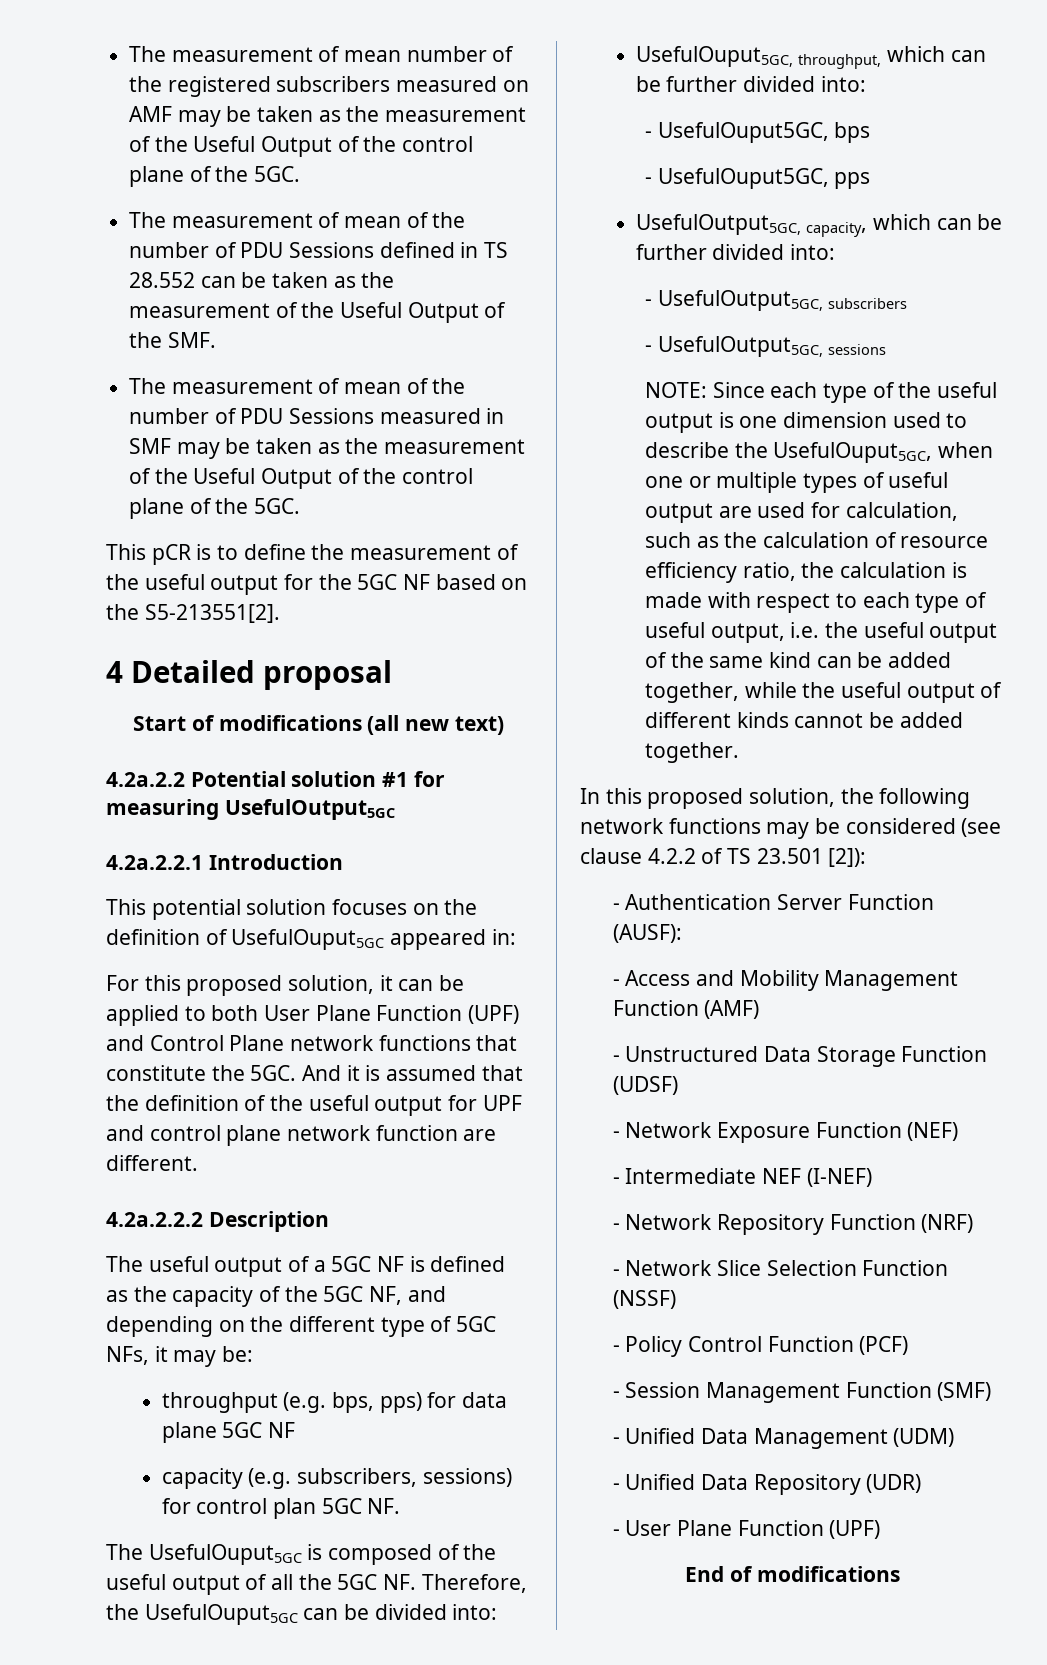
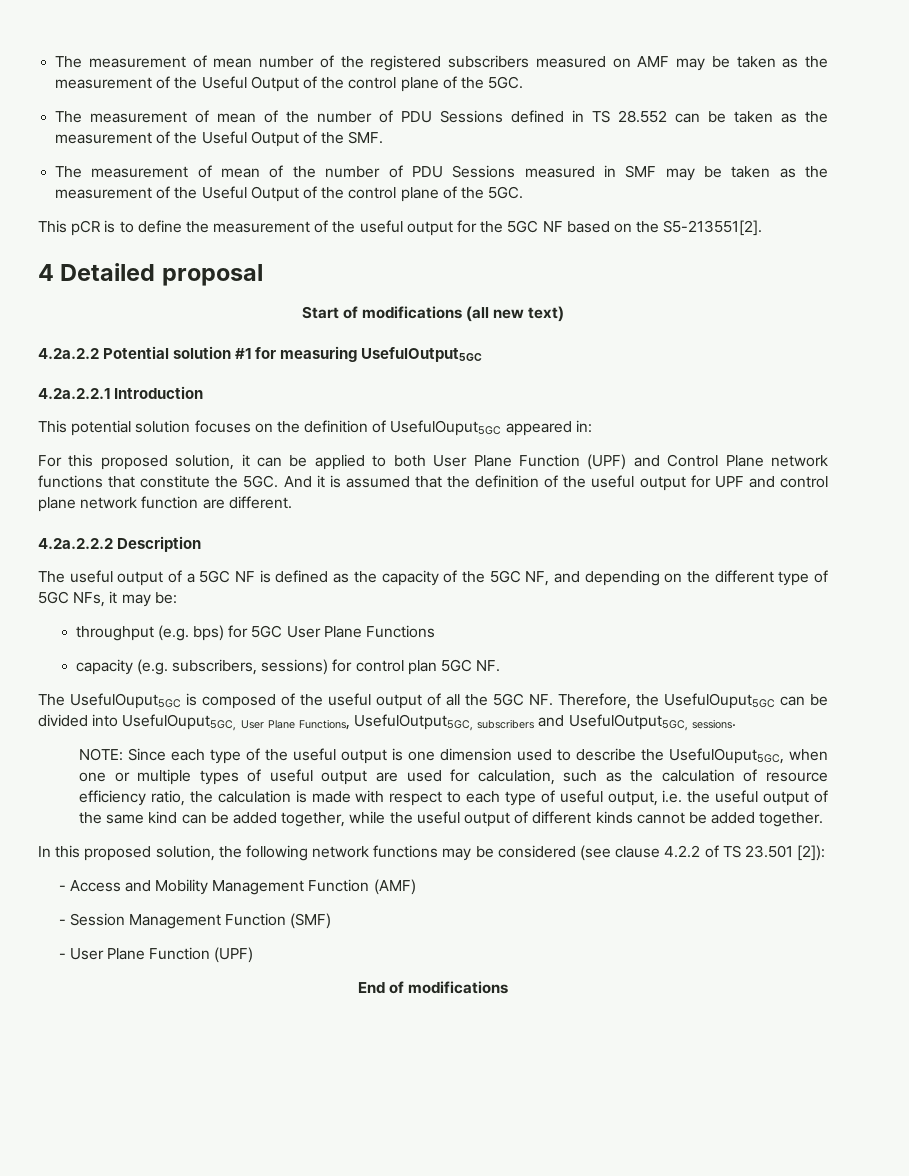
[331,1392,508,1413] [161,1422,295,1443] bps, pps) for data plane 5GC NF -> [192,625,435,641] bps) for 5GC User Plane Functions
[452,1604,498,1620] [635,46,986,69] [635,76,866,92] [645,122,871,143] [645,168,871,189] [635,214,1003,237] [635,244,835,260] [645,299,653,306] into: // UsefulOuput5GC, throughput, which can be further divided into: // - UsefulOuput5GC, bps // - UsefulOuput5GC, pps // UsefulOutput5GC, capacity, which can be further divided into: // - -> [92,714,350,731] into UsefulOuput5GC, User Plane Functions,
[645,336,887,357] // - UsefulOutput5GC, sessions -> [538,714,736,731] and UsefulOutput5GC, sessions.
[612,894,934,910] [612,924,682,943] // - Authentication Server Function (AUSF): -> (826, 853) none
[612,1046,988,1067] [612,1076,678,1095] [612,1122,959,1143] [612,1168,872,1187] [612,1214,974,1235] [612,1260,949,1276] [612,1290,676,1309] [612,1336,909,1357] // - Unstructured Data Storage Function (UDSF) // - Network Exposure Function (NEF) // - Intermediate NEF (I-NEF) // - Network Repository Function (NRF) // - Network Slice Selection Function (NSSF) // - Policy Control Function (PCF) -> (416, 887) none
[612,1428,955,1449] [612,1474,922,1495] // - Unified Data Management (UDM) // - Unified Data Repository (UDR) -> (332, 921) none

